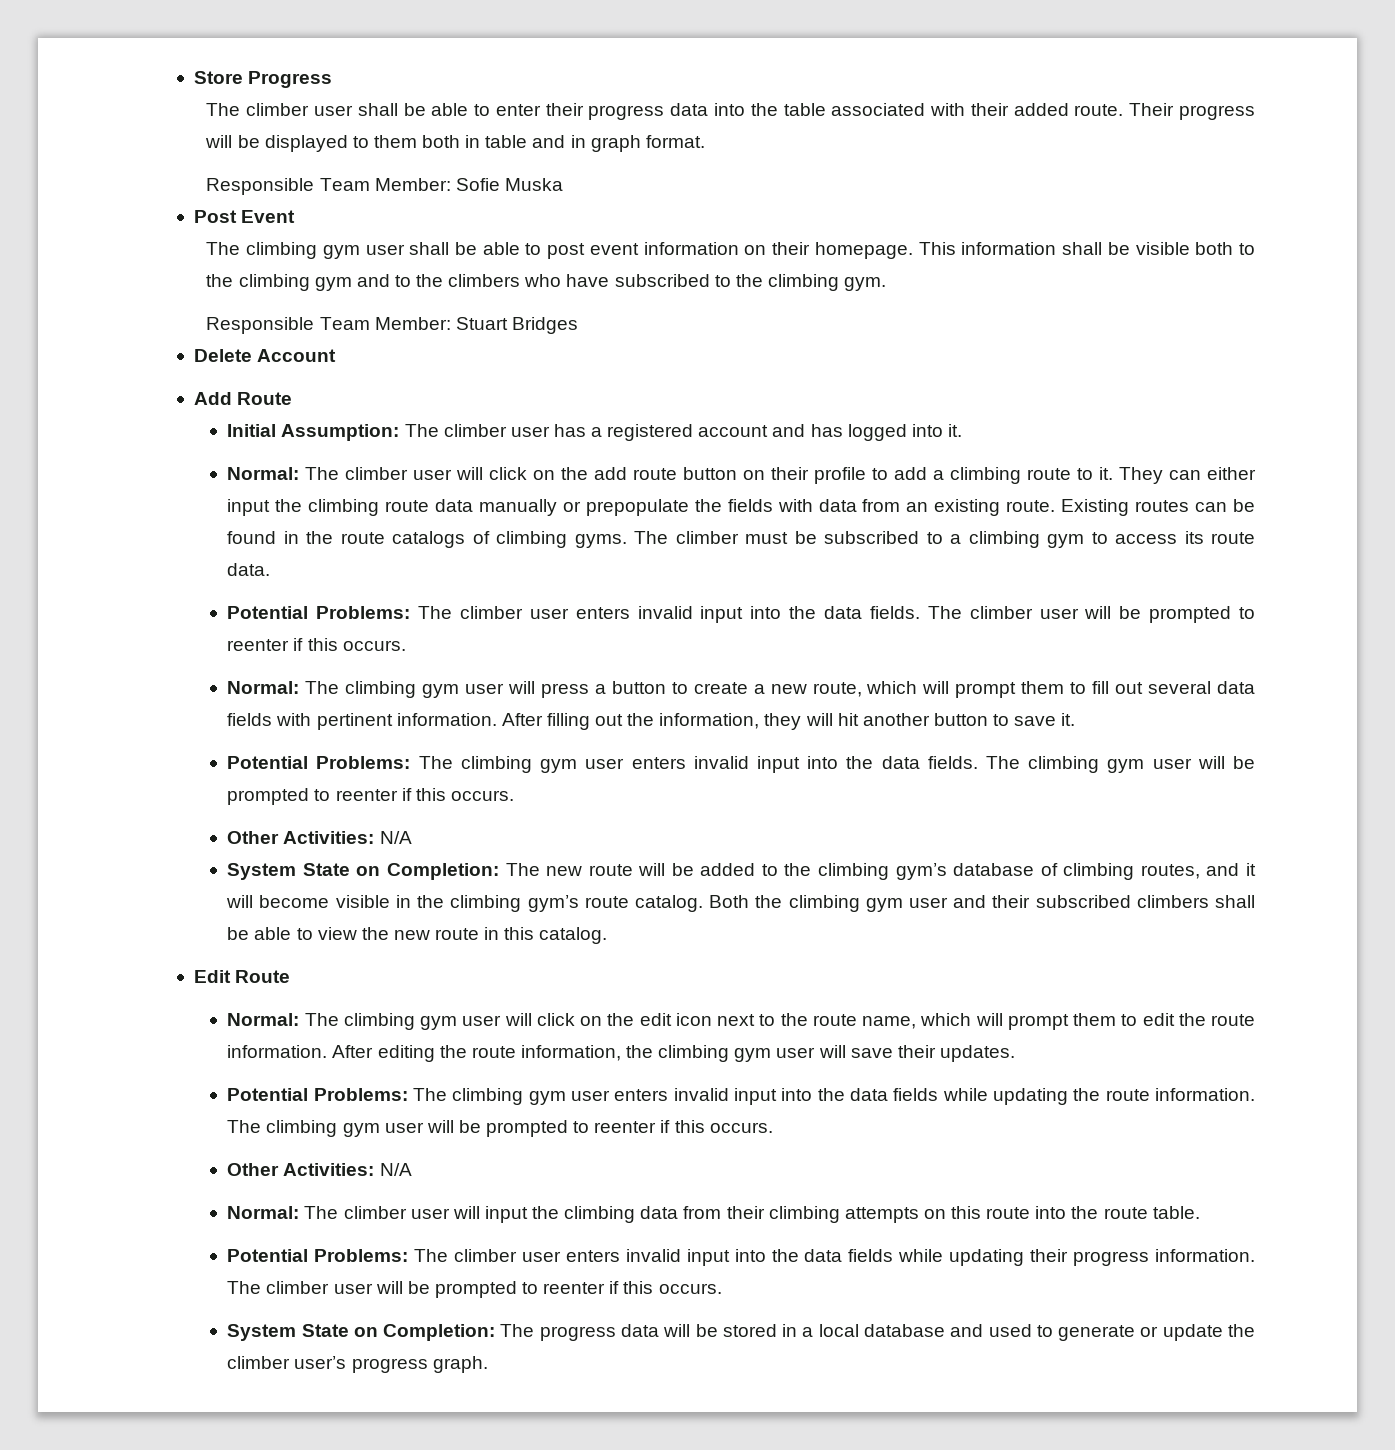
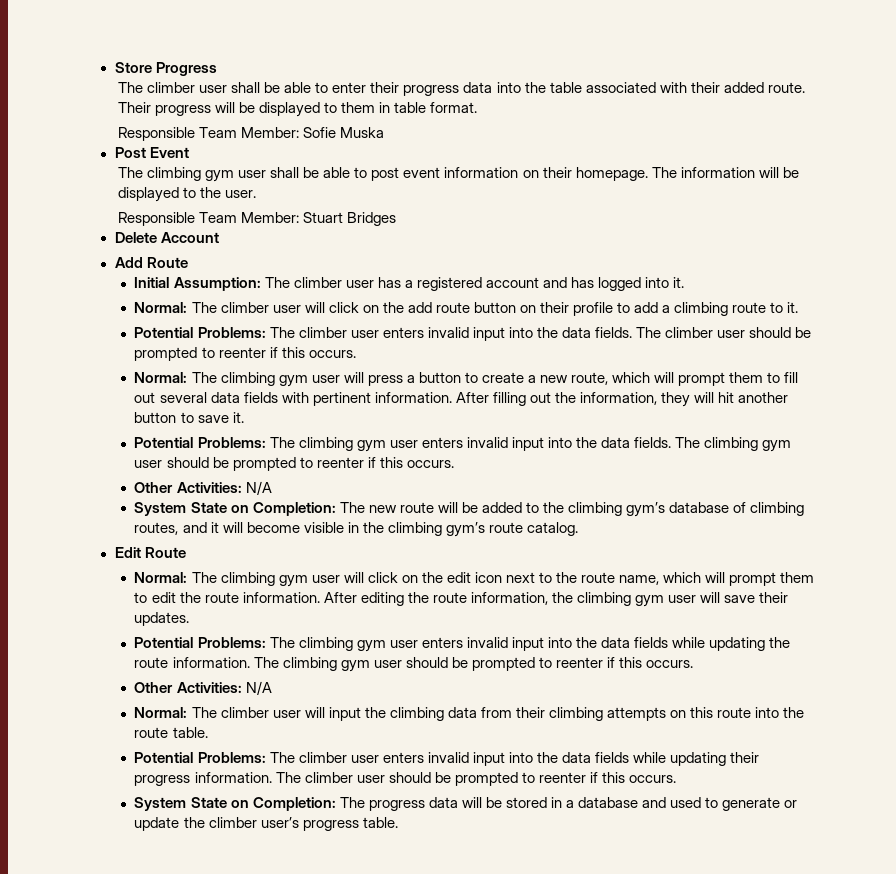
[422,135,461,148] both -> (376, 107) none
[532,135,641,152] and in graph -> (427, 107) none
[918,242,1255,255] [206,274,887,291] This information shall be visible both to the climbing gym and to the climbers who have subscribed to the climbing gym. -> [651,167,799,178] [117,187,257,202] The information will be displayed to the user.
[1119,467,1256,484] [227,499,1255,516] [227,531,1255,548] [227,563,271,576] They can either input the climbing route data manually or prepopulate the fields with data from an existing route. Existing routes can be found in the route catalogs of climbing gyms. The climber must be subscribed to a climbing gym to access its route data. -> (799, 307) none
[1084,606,1112,619] will -> [749,327,792,338] should
[1197,756,1225,769] will -> [166,457,209,468] should
[709,895,1255,912] [227,927,608,944] Both the climbing gym user and their subscribed climbers shall be able to view the new route in this catalog. -> (579, 529) none
[426,1120,454,1133] will -> [405,657,448,668] should
[375,1281,403,1294] will -> [388,772,431,783] should
[818,1324,859,1337] local -> (575, 804) none
[432,1356,488,1373] graph. -> [362,817,398,828] table.

